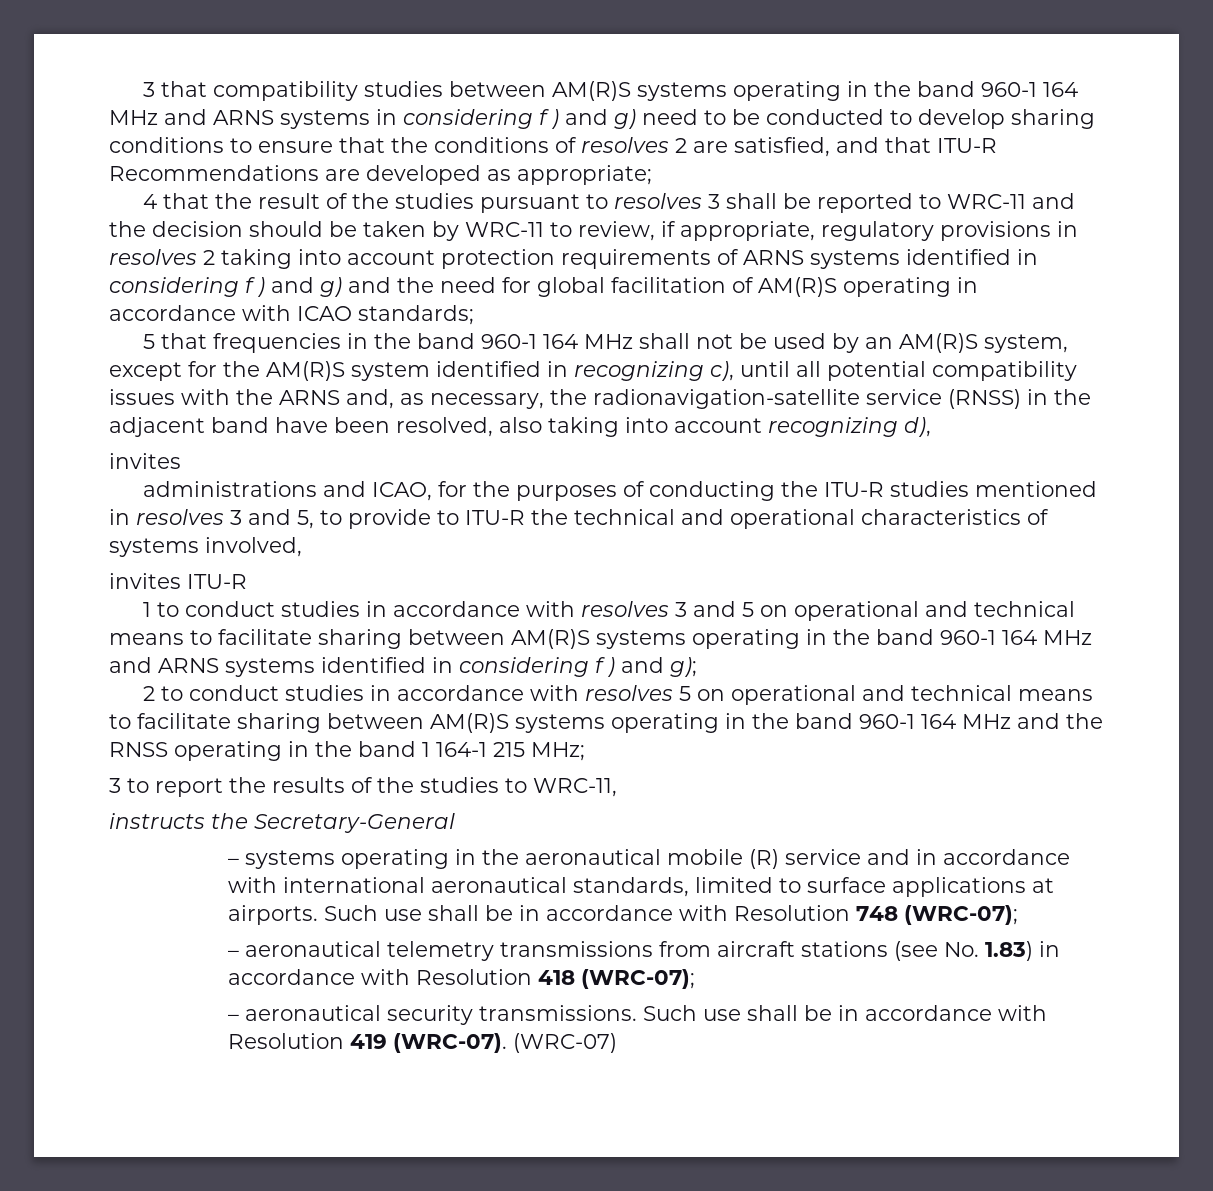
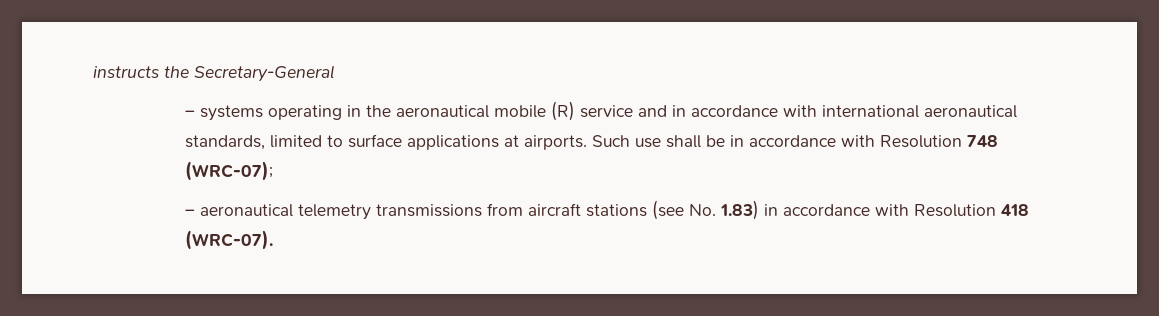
[142,81,1078,101] [109,109,1095,129] [109,137,997,157] [109,165,652,185] [142,193,1075,213] [109,221,1078,241] [109,249,1038,269] [109,277,978,297] [109,305,474,325] [142,333,1068,353] [109,361,1077,381] [109,389,1091,409] [109,417,931,437] [109,453,181,469] [142,481,1097,501] [109,509,1049,529] [109,537,302,557] [109,573,247,589] [142,601,1075,621] [109,629,1092,649] [109,657,697,677] [142,685,1093,705] [109,713,1103,733] [109,741,585,761] [109,777,617,797] 3 that compatibility studies between AM(R)S systems operating in the band 960-1 164 MHz and ARNS systems in considering f ) and g) need to be conducted to develop sharing conditions to ensure that the conditions of resolves 2 are satisfied, and that ITU-R Recommendations are developed as appropriate; // 4 that the result of the studies pursuant to resolves 3 shall be reported to WRC-11 and the decision should be taken by WRC-11 to review, if appropriate, regulatory provisions in resolves 2 taking into account protection requirements of ARNS systems identified in considering f ) and g) and the need for global facilitation of AM(R)S operating in accordance with ICAO standards; // 5 that frequencies in the band 960-1 164 MHz shall not be used by an AM(R)S system, except for the AM(R)S system identified in recognizing c), until all potential compatibility issues with the ARNS and, as necessary, the radionavigation-satellite service (RNSS) in the adjacent band have been resolved, also taking into account recognizing d), // invites // administrations and ICAO, for the purposes of conducting the ITU-R studies mentioned in resolves 3 and 5, to provide to ITU-R the technical and operational characteristics of systems involved, // invites ITU-R // 1 to conduct studies in accordance with resolves 3 and 5 on operational and technical means to facilitate sharing between AM(R)S systems operating in the band 960-1 164 MHz and ARNS systems identified in considering f ) and g); // 2 to conduct studies in accordance with resolves 5 on operational and technical means to facilitate sharing between AM(R)S systems operating in the band 960-1 164 MHz and the RNSS operating in the band 1 164-1 215 MHz; // 3 to report the results of the studies to WRC-11, // -> (93, 72) none
[581,969,696,989] [228,1005,1048,1025] [228,1033,618,1053] (WRC-07); // – aeronautical security transmissions. Such use shall be in accordance with Resolution 419 (WRC-07). (WRC-07) -> [185,230,274,250] (WRC-07).

